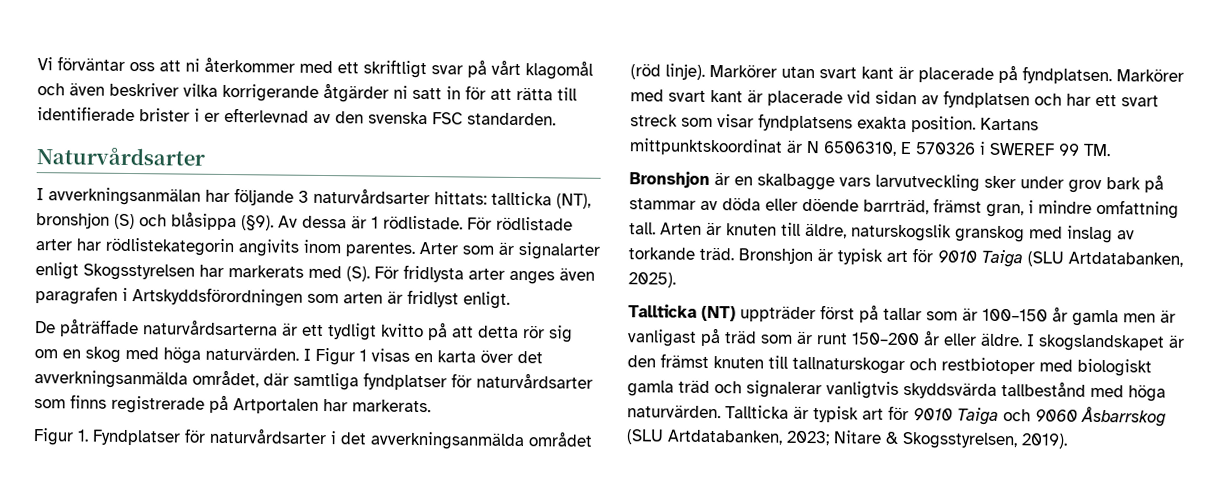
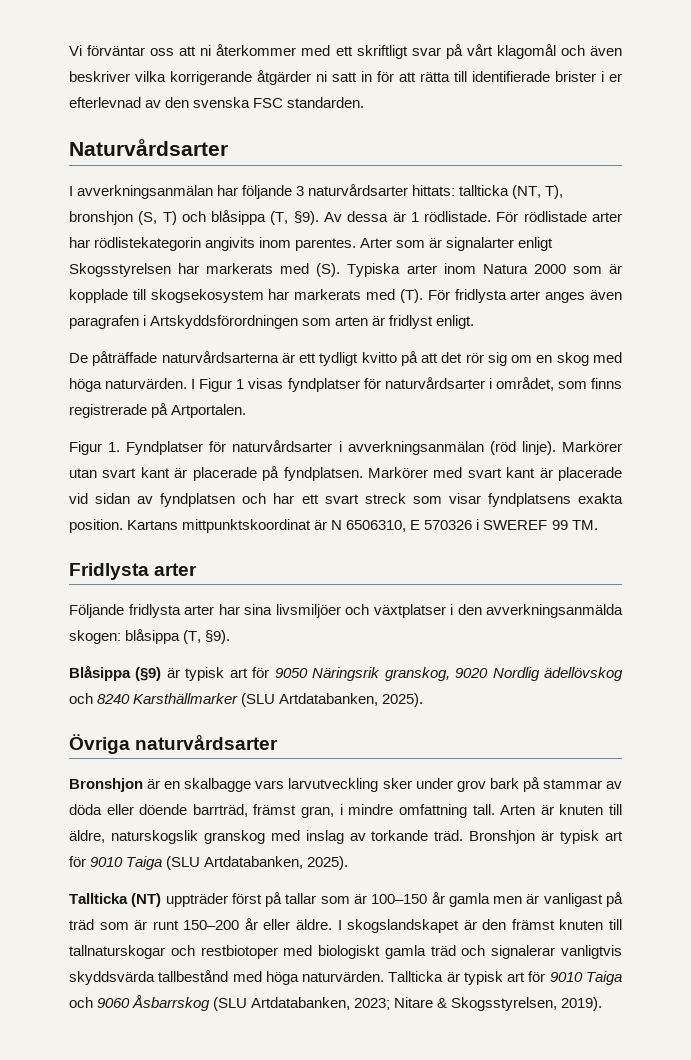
[556,193,591,209] [36,211,274,231] (NT), bronshjon (S) och blåsippa (§9). -> [512,185,564,199] [69,210,319,225] (NT, T), bronshjon (S, T) och blåsippa (T, §9).
(370, 274) none -> [347,263,623,277] [69,289,423,303] Typiska arter inom Natura 2000 som är kopplade till skogsekosystem har markerats med (T).
[478,325,519,339] detta -> [441,352,463,363] det
[414,349,543,364] [34,369,359,391] en karta över det avverkningsanmälda området, där samtliga -> (284, 383) none
(593, 380) none -> [488,377,554,391] i området,
[233,398,431,414] Artportalen har markerats. -> [171,404,247,418] Artportalen.
[340,431,593,451] det avverkningsanmälda området -> [347,441,484,455] avverkningsanmälan
(1111, 150) none -> [69,563,198,580] [69,604,623,618] [69,629,231,644] [69,665,623,681] [69,693,424,707] [69,734,279,754] // Fridlysta arter // Följande fridlysta arter har sina livsmiljöer och växtplatser i den avverkningsanmälda skogen: blåsippa (T, §9). // Blåsippa (§9) är typisk art för 9050 Näringsrik granskog, 9020 Nordlig ädellövskog och 8240 Karsthällmarker (SLU Artdatabanken, 2025). // Övriga naturvårdsarter

